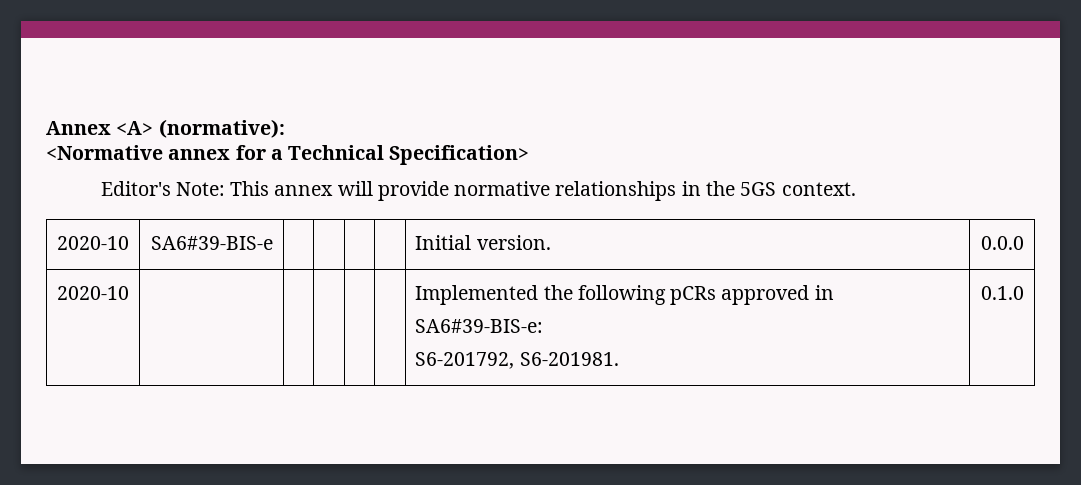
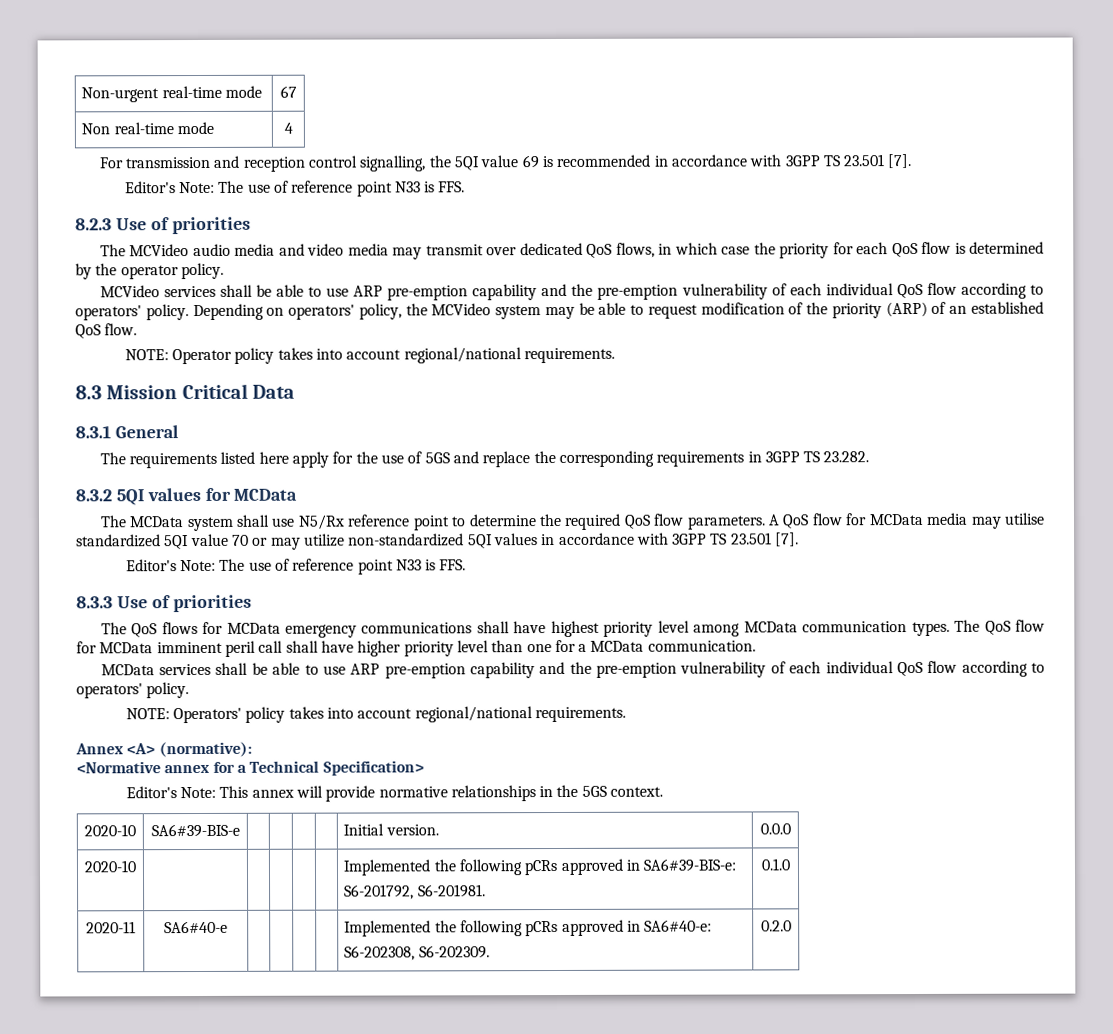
(46, 128) none -> [81,85,262,103] [279,85,297,98] [81,121,214,135] [283,122,293,134] [98,154,913,172] [124,180,466,197] [75,216,251,235] [99,241,1045,260] [75,262,224,280] [99,282,1044,301] [75,301,1045,321] [75,323,138,339] [124,347,615,365] [75,383,296,400] [75,425,179,439] [99,450,870,469] [75,487,298,506] [99,512,1046,532] [76,532,800,550] [125,558,467,575] [76,594,252,613] [100,619,1046,638] [76,639,756,657] [100,660,1046,679] [76,682,190,699] [125,706,626,724] Non-urgent real-time mode | 67 // Non real-time mode | 4 // For transmission and reception control signalling, the 5QI value 69 is recommended in accordance with 3GPP TS 23.501 [7]. // Editor's Note: The use of reference point N33 is FFS. // 8.2.3 Use of priorities // The MCVideo audio media and video media may transmit over dedicated QoS flows, in which case the priority for each QoS flow is determined by the operator policy. // MCVideo services shall be able to use ARP pre-emption capability and the pre-emption vulnerability of each individual QoS flow according to operators' policy. Depending on operators' policy, the MCVideo system may be able to request modification of the priority (ARP) of an established QoS flow. // NOTE: Operator policy takes into account regional/national requirements. // 8.3 Mission Critical Data // 8.3.1 General // The requirements listed here apply for the use of 5GS and replace the corresponding requirements in 3GPP TS 23.282. // 8.3.2 5QI values for MCData // The MCData system shall use N5/Rx reference point to determine the required QoS flow parameters. A QoS flow for MCData media may utilise standardized 5QI value 70 or may utilize non-standardized 5QI values in accordance with 3GPP TS 23.501 [7]. // Editor's Note: The use of reference point N33 is FFS. // 8.3.3 Use of priorities // The QoS flows for MCData emergency communications shall have highest priority level among MCData communication types. The QoS flow for MCData imminent peril call shall have higher priority level than one for a MCData communication. // MCData services shall be able to use ARP pre-emption capability and the pre-emption vulnerability of each individual QoS flow according to operators' policy. // NOTE: Operators' policy takes into account regional/national requirements. //
(1024, 293) none -> [86,921,136,934] [164,920,228,934] [344,919,713,937] [344,945,490,961] [760,920,792,932] // 2020-11 | SA6#40-e | | | | | Implemented the following pCRs approved in SA6#40-e: // S6-202308, S6-202309. | 0.2.0

